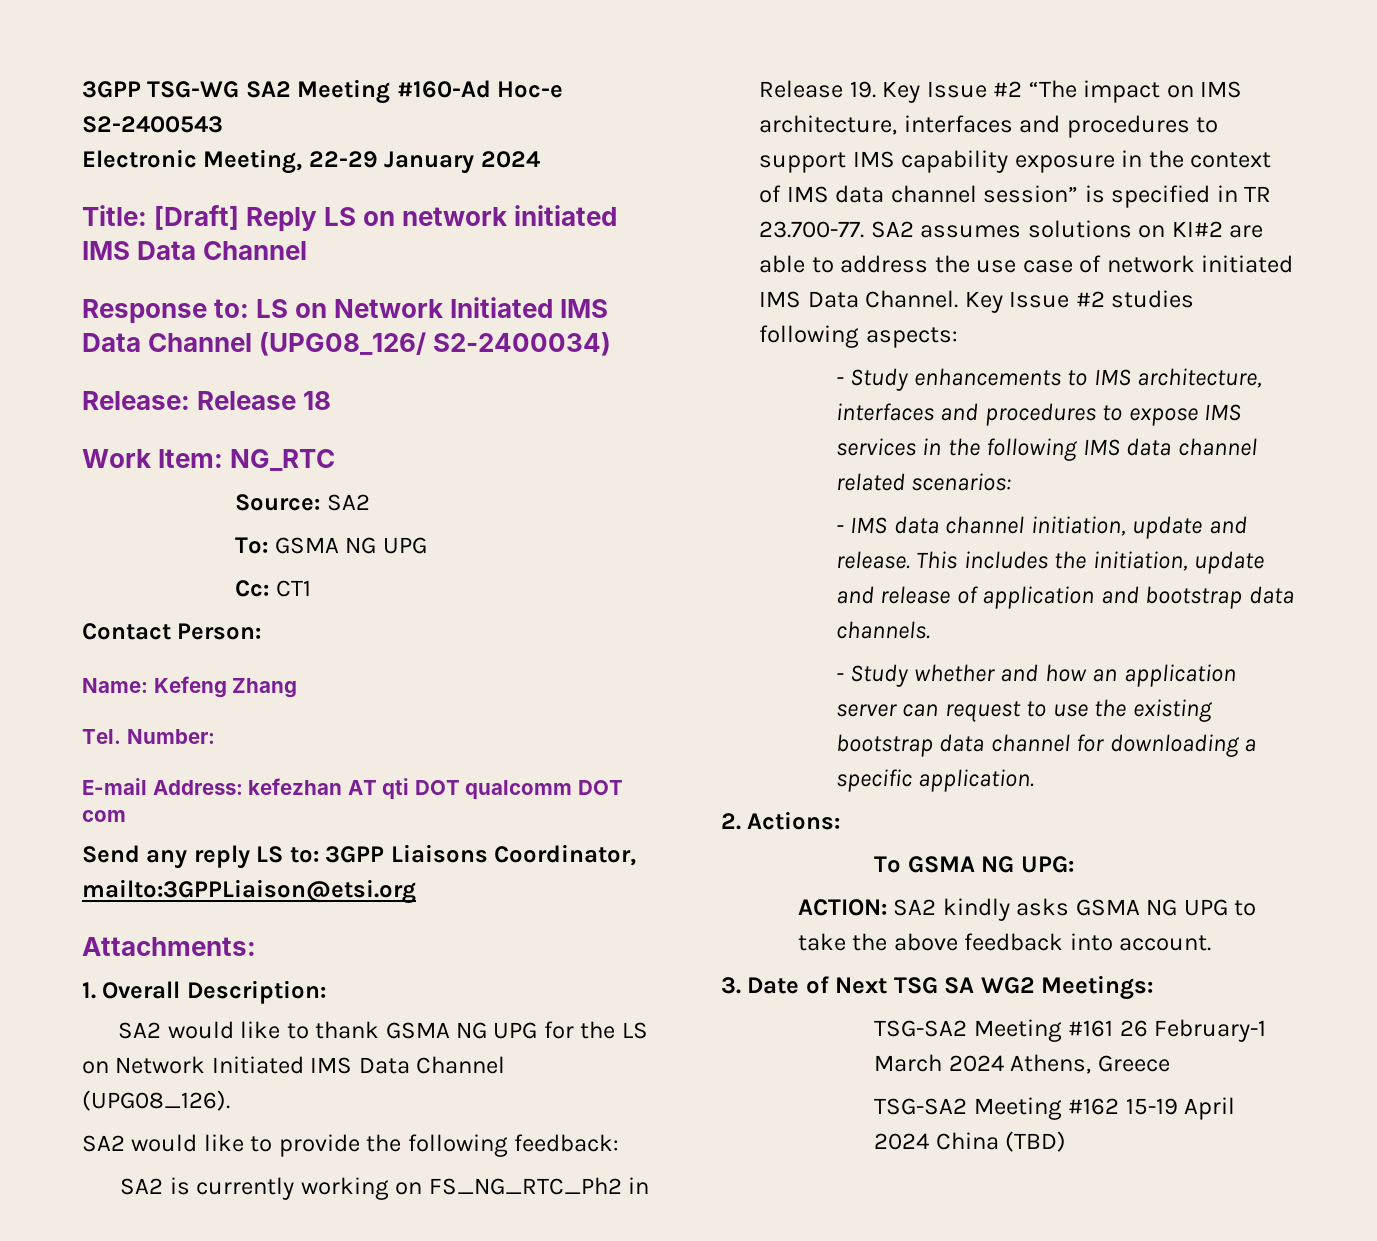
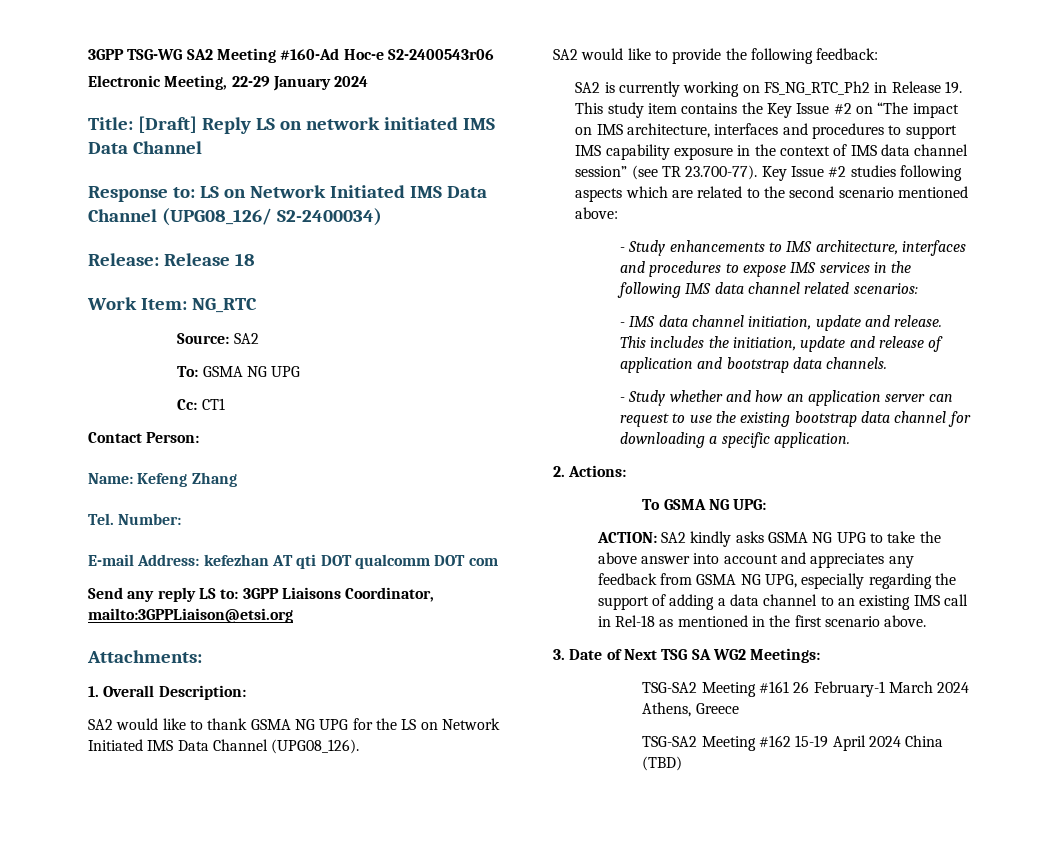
[82,116,223,133] S2-2400543 -> [387,49,494,60] S2-2400543r06
[882,81,1023,103] Key Issue #2 -> [575,102,873,118] This study item contains the Key Issue #2 on
[1084,185,1272,208] [759,220,1264,238] [759,255,1294,273] [759,290,959,308] is specified in TR 23.700-77. SA2 assumes solutions on KI#2 are able to address the use case of network initiated IMS Data Channel. -> [631,165,758,180] (see TR 23.700-77).
[865,327,958,348] aspects: -> [575,186,968,202] [575,207,619,219] aspects which are related to the second scenario mentioned above:
[964,933,1212,951] feedback into account. -> [641,552,914,568] [597,573,956,589] [597,594,968,610] [597,615,927,627] answer into account and appreciates any feedback from GSMA NG UPG, especially regarding the support of adding a data channel to an existing IMS call in Rel-18 as mentioned in the first scenario above.

